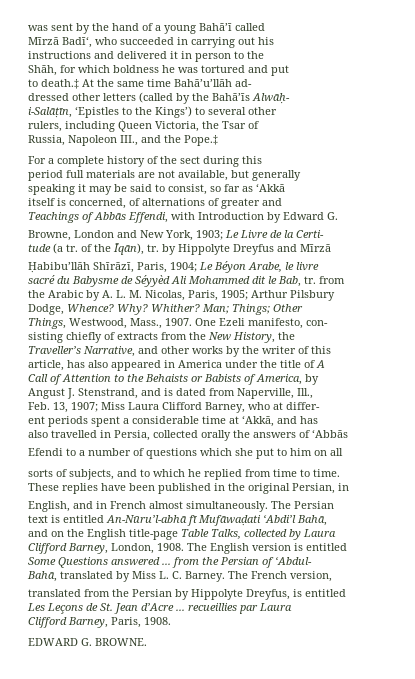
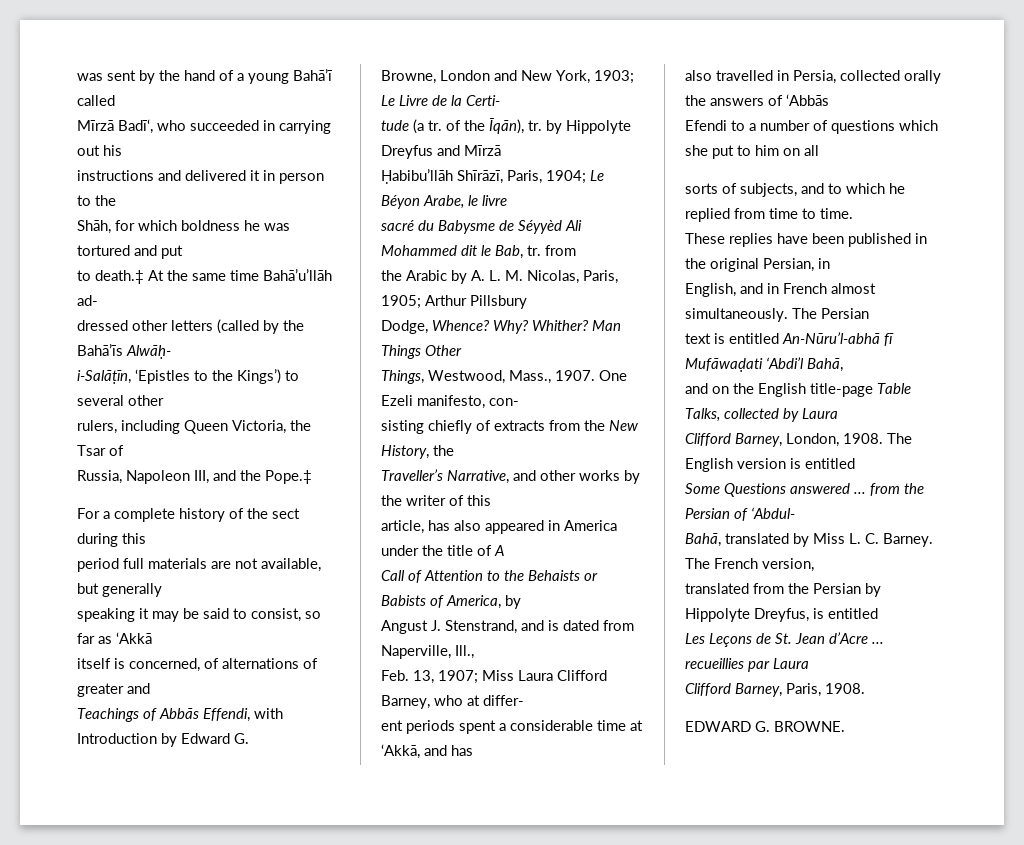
[120,135,138,146] III., -> [194,470,209,484] III,
[290,290,335,301] Pilsbury -> [470,295,527,309] Pillsbury
[202,304,270,315] Man; Things; -> [592,320,621,331] [381,345,421,359] Man Things

